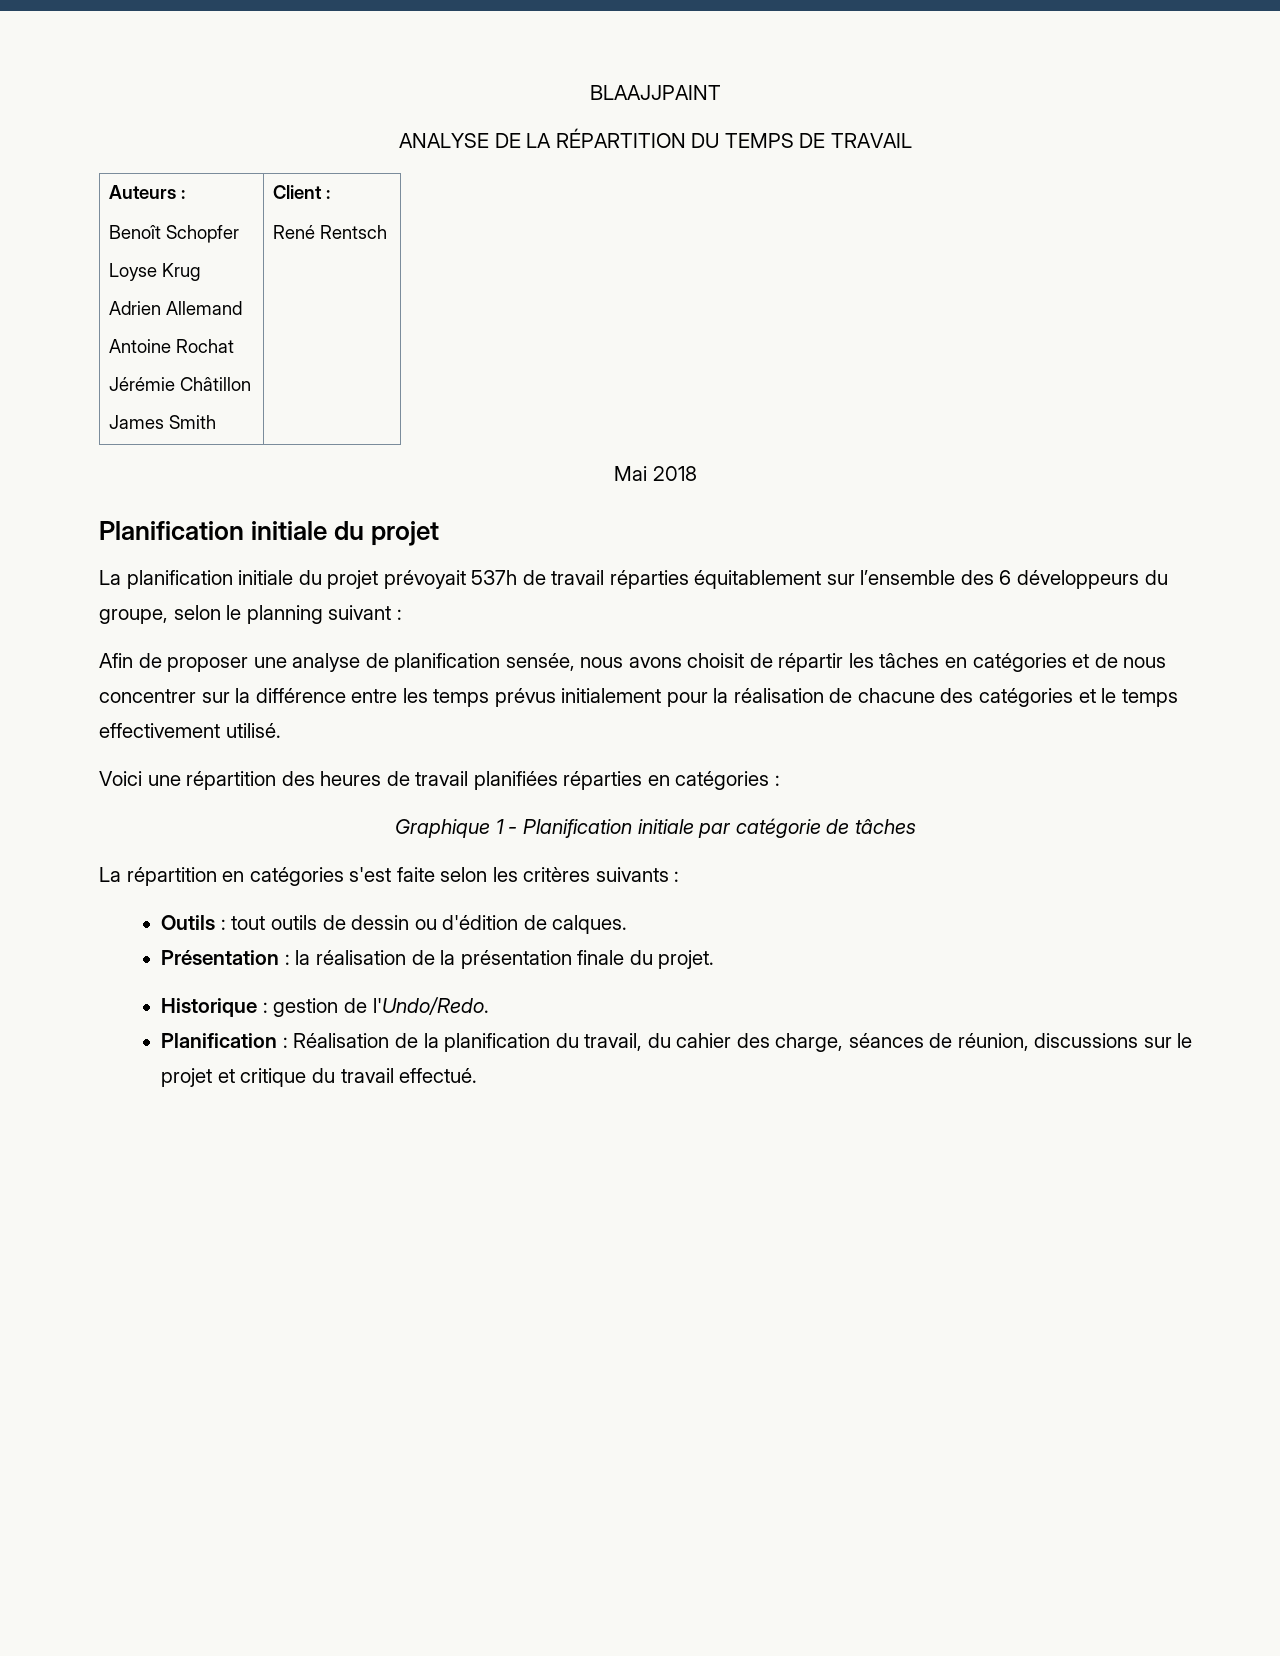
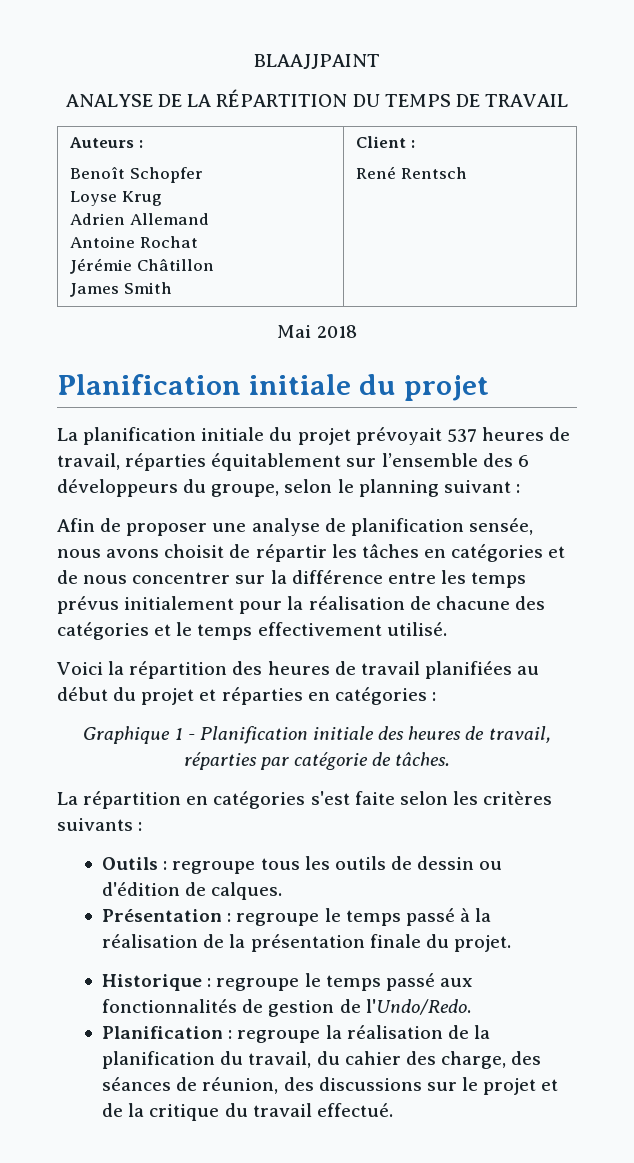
[471,570,605,585] 537h de travail -> [446,427,571,442] [57,453,120,470] 537 heures de travail,
[147,775,181,786] une -> [108,661,125,675] la
(558, 780) none -> [517,666,540,675] [57,687,217,705] au début du projet et
(694, 826) none -> [378,726,551,743] [183,752,257,770] des heures de travail, réparties
[854,819,916,834] tâches -> [395,752,451,766] tâches.
[231,916,266,930] tout -> [172,856,330,874] regroupe tous les
(290, 959) none -> [236,908,470,926] regroupe le temps passé à
(268, 1007) none -> [216,973,473,991] [102,999,264,1013] regroupe le temps passé aux fonctionnalités de
[293,1033,390,1048] Réalisation -> [237,1025,443,1043] regroupe la réalisation
(844, 1042) none -> [511,1051,542,1065] des
(1029, 1042) none -> [283,1077,314,1091] des
(235, 1076) none -> [102,1103,145,1117] de la

